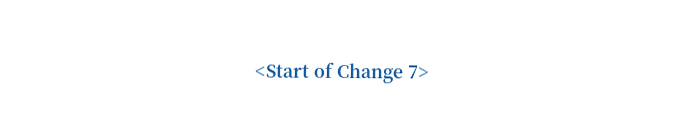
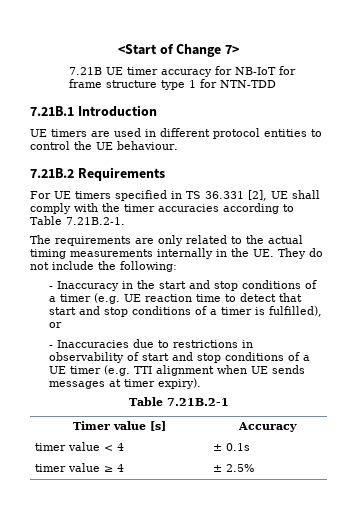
(430, 72) none -> [68,66,296,77] [68,79,276,90] [30,105,157,117] [30,128,322,139] [30,141,178,150] [30,167,165,181] [30,190,320,201] [30,203,294,214] [30,216,125,225] [30,235,303,246] [30,248,323,259] [30,261,177,272] [49,280,318,291] [49,293,303,304] [49,306,323,317] [49,322,63,328] [49,339,254,348] [49,352,311,363] [49,365,306,376] [49,378,202,389] [128,397,229,406] [73,421,166,431] [238,422,297,432] [35,442,125,451] [213,443,251,451] [35,463,125,472] [213,464,255,472] // 7.21B UE timer accuracy for NB-IoT for frame structure type 1 for NTN-TDD // 7.21B.1 Introduction // UE timers are used in different protocol entities to control the UE behaviour. // 7.21B.2 Requirements // For UE timers specified in TS 36.331 [2], UE shall comply with the timer accuracies according to Table 7.21B.2-1. // The requirements are only related to the actual timing measurements internally in the UE. They do not include the following: // - Inaccuracy in the start and stop conditions of a timer (e.g. UE reaction time to detect that start and stop conditions of a timer is fulfilled), or // - Inaccuracies due to restrictions in observability of start and stop conditions of a UE timer (e.g. TTI alignment when UE sends messages at timer expiry). // Table 7.21B.2-1 // Timer value [s] | Accuracy // timer value < 4 | ± 0.1s // timer value ≥ 4 | ± 2.5%

